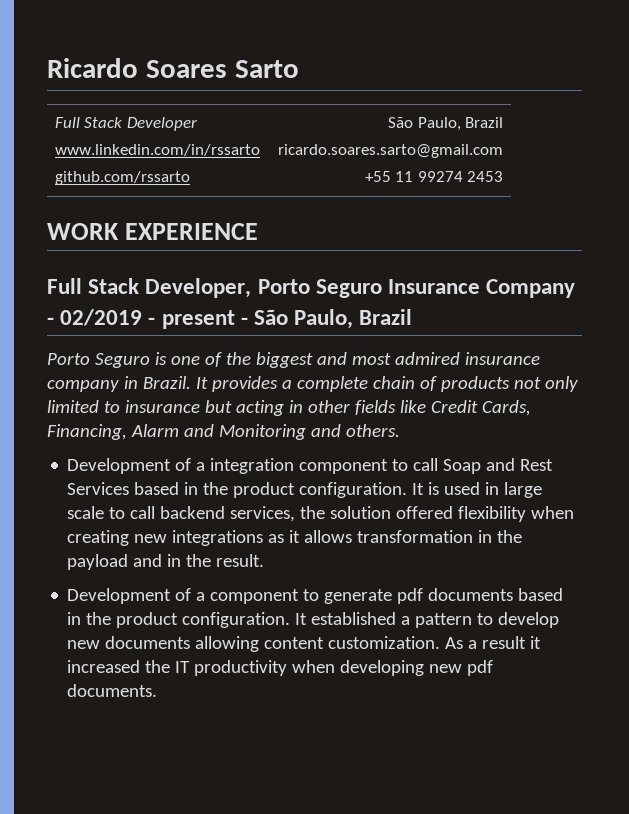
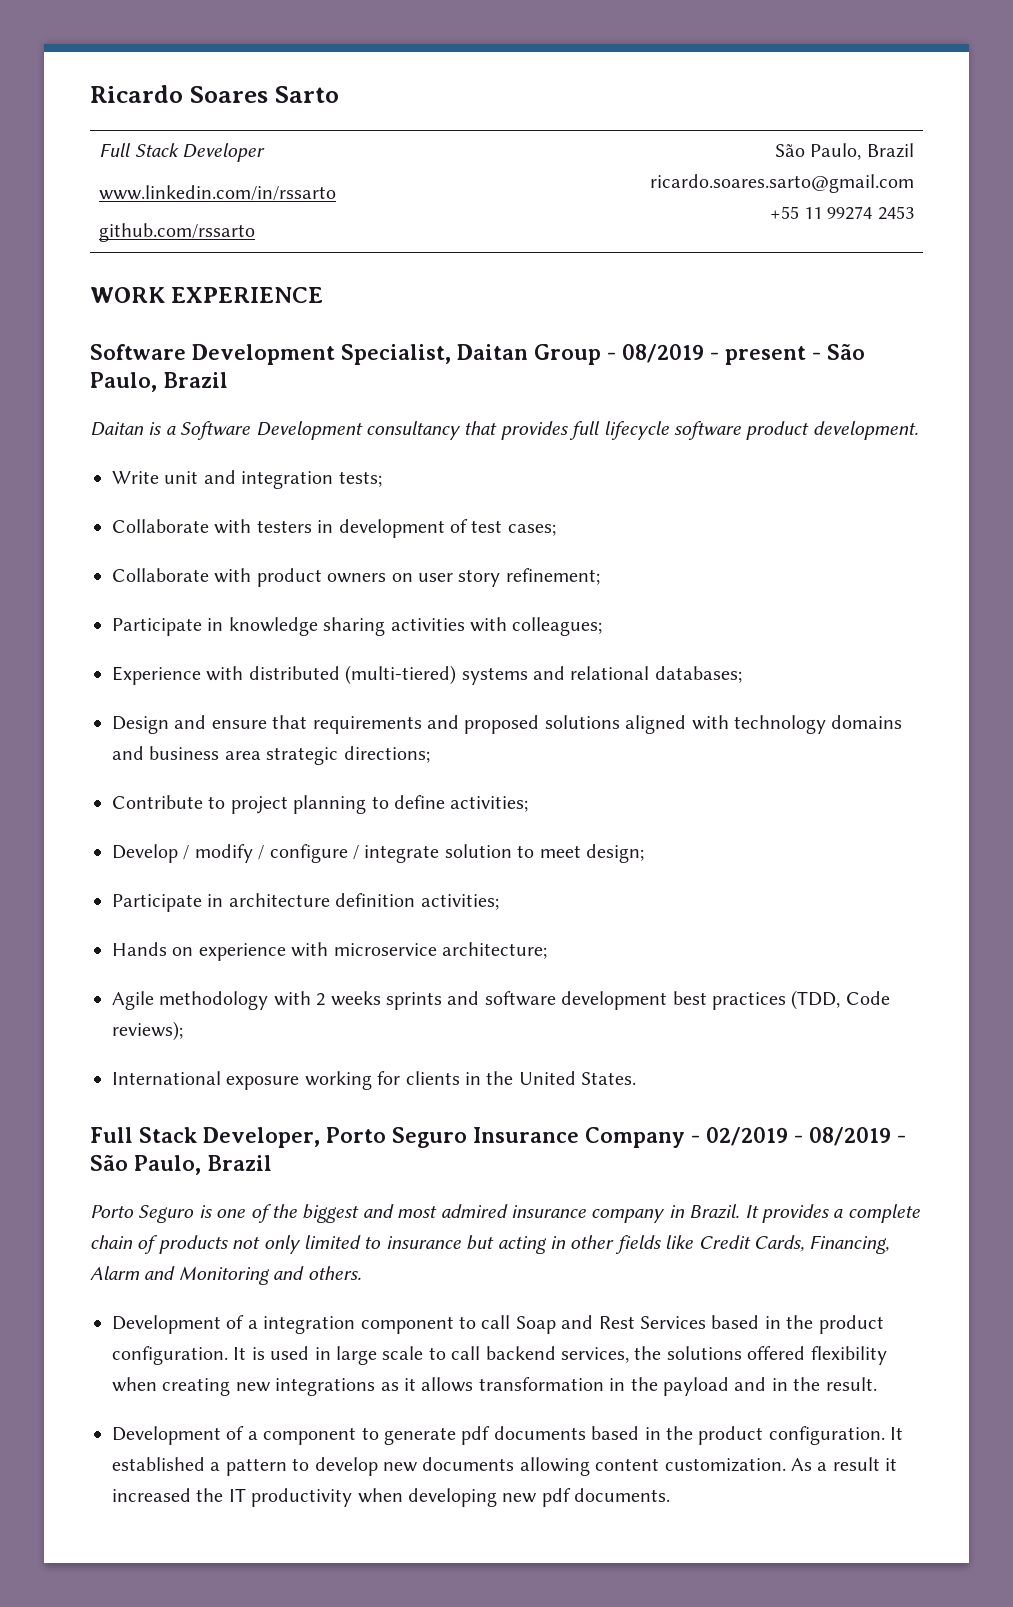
(259, 231) none -> [90,343,865,365] [90,372,228,392] [90,421,918,440] [112,470,382,489] [112,519,556,538] [112,568,600,587] [112,617,603,636] [112,665,742,685] [112,715,903,734] [112,746,430,765] [112,795,529,814] [112,844,644,863] [112,893,499,912] [112,942,547,961] [112,990,890,1010] [112,1021,183,1041] [112,1071,637,1090] // Software Development Specialist, Daitan Group - 08/2019 - present - São Paulo, Brazil // Daitan is a Software Development consultancy that provides full lifecycle software product development. // Write unit and integration tests; // Collaborate with testers in development of test cases; // Collaborate with product owners on user story refinement; // Participate in knowledge sharing activities with colleagues; // Experience with distributed (multi-tiered) systems and relational databases; // Design and ensure that requirements and proposed solutions aligned with technology domains and business area strategic directions; // Contribute to project planning to define activities; // Develop / modify / configure / integrate solution to meet design; // Participate in architecture definition activities; // Hands on experience with microservice architecture; // Agile methodology with 2 weeks sprints and software development best practices (TDD, Code reviews); // International exposure working for clients in the United States.
[161,310,235,329] present -> [809,1127,891,1146] 08/2019
[330,506,392,519] solution -> [666,1346,742,1360] solutions

